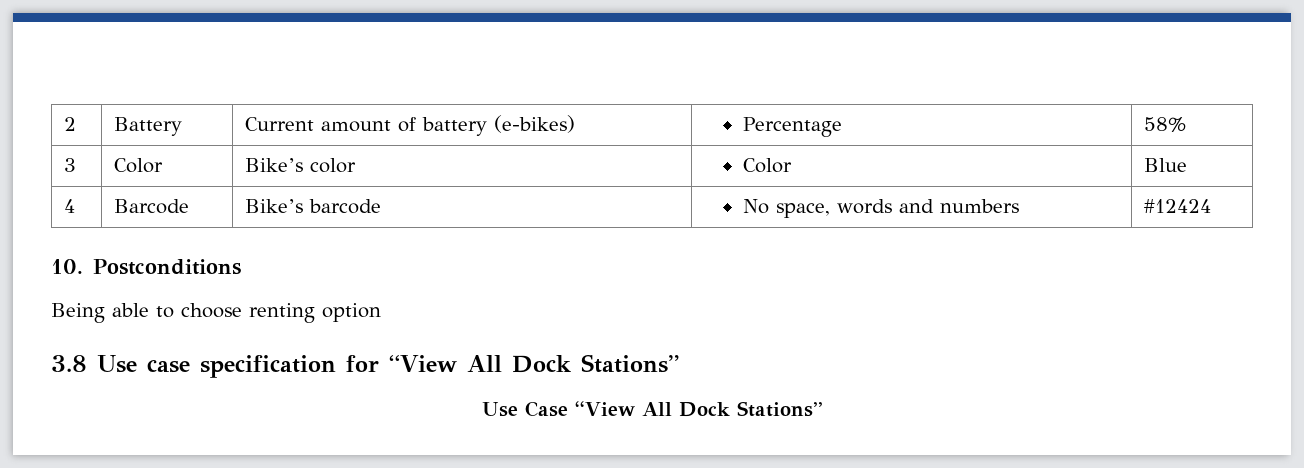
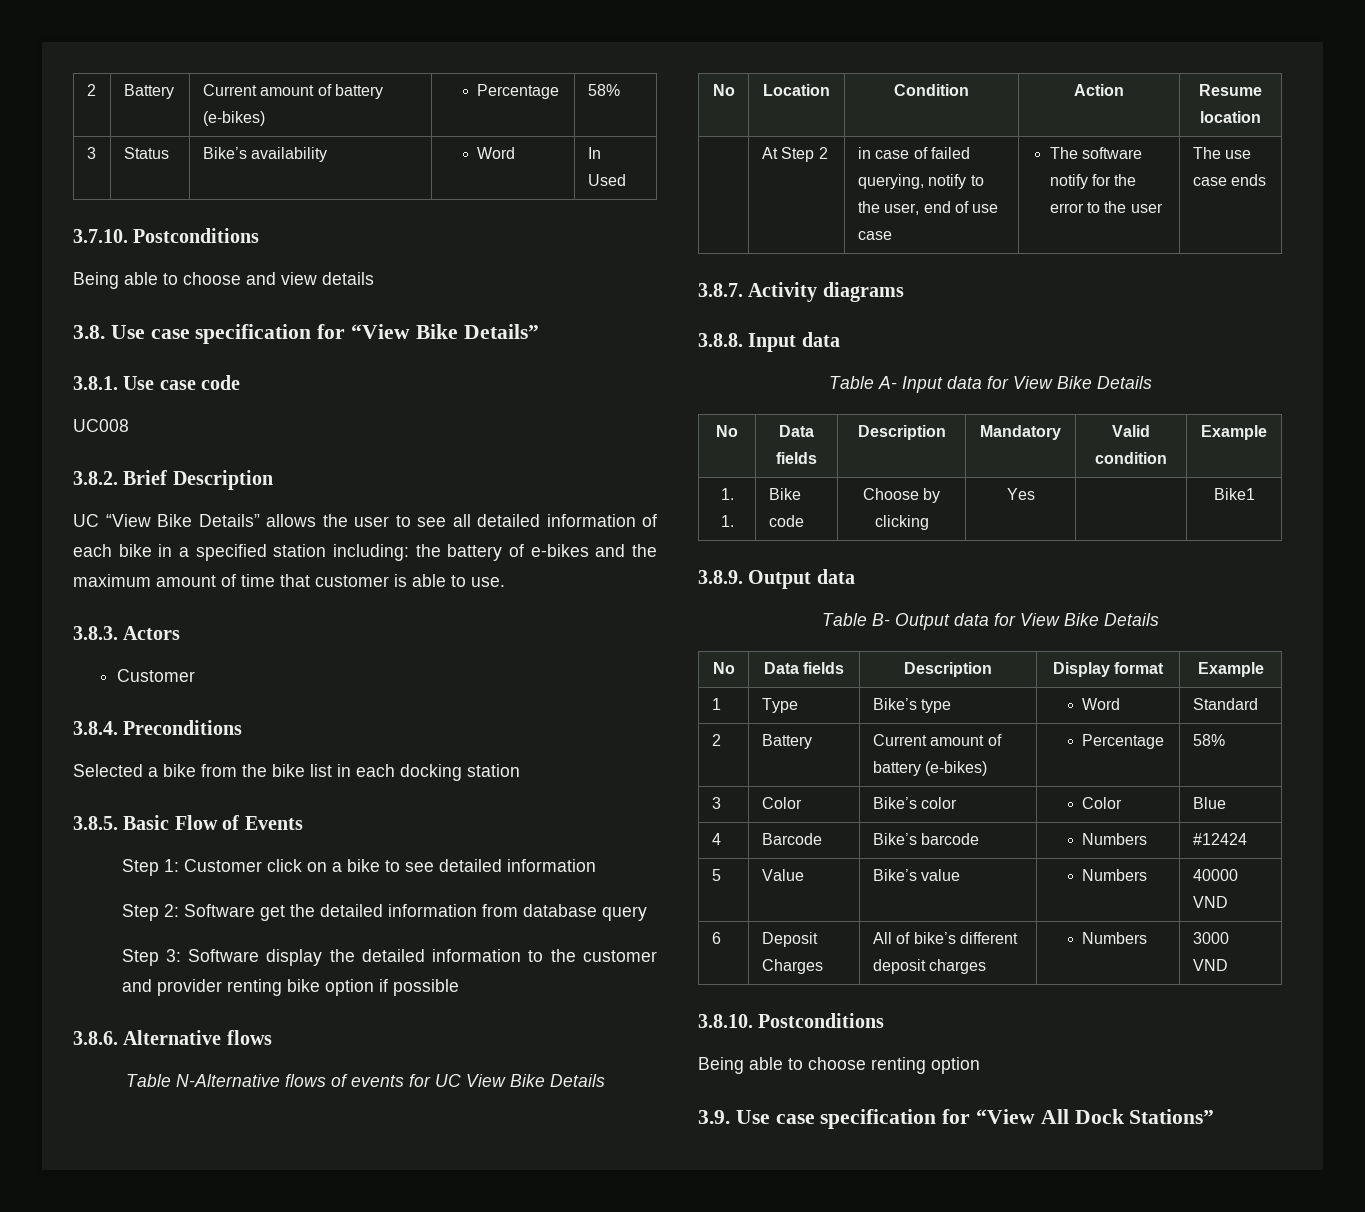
[64,117,77,131] [114,117,183,136] [245,115,576,136] [742,117,842,137] [1144,117,1187,132] 2 | Battery | Current amount of battery (e-bikes) | Percentage | 58% -> [86,84,96,96] [123,84,174,99] [202,84,383,99] [202,111,265,126] [477,84,560,99] [587,84,620,96] [86,147,96,159] [123,147,169,159] [202,147,328,162] [477,147,516,159] [587,147,601,159] [587,174,626,186] [73,228,260,243] [73,272,374,289] [73,324,539,344] [73,375,241,390] [73,419,129,432] [73,470,273,490] [73,514,657,527] [73,544,657,561] [73,574,505,587] [73,626,181,640] [116,669,195,682] [73,720,243,735] [73,764,520,781] [73,815,303,830] [121,859,596,876] [121,904,647,921] [121,949,658,966] [121,979,459,996] [73,1030,272,1045] [125,1074,605,1087] [712,84,735,96] [763,84,830,96] [894,84,969,96] [1074,84,1124,96] [1199,84,1262,96] [1200,111,1261,123] [761,147,828,162] [857,147,970,159] [857,174,984,189] [857,201,999,215] [857,231,892,240] [1049,147,1142,159] [1049,174,1137,189] [1049,201,1163,213] [1192,147,1252,159] [1192,174,1267,186] [698,282,904,302] [698,332,840,352] [828,376,1152,393] [716,425,738,437] [779,425,814,437] [776,452,817,464] [857,425,946,440] [980,425,1061,440] [1112,425,1150,437] [1095,452,1167,464] [1201,425,1267,440] [720,488,734,500] [720,515,734,527] [768,488,801,500] [768,515,804,527] [862,488,941,503] [874,515,929,530] [1006,488,1035,500] [1213,488,1255,500] [698,569,855,589] [821,613,1159,630] [712,662,735,674] [763,662,845,674] [904,662,992,677] [1052,662,1165,677] [1197,662,1264,677] [711,698,721,710] [761,698,798,713] [872,698,952,713] [1082,698,1121,710] [1192,698,1258,710] [711,734,721,746] [761,734,812,749] [872,734,1002,746] [872,761,988,776] [1082,734,1165,749] [1192,734,1225,746] 2 | Battery | Current amount of battery (e-bikes) | Percentage | 58% // 3 | Status | Bike’s availability | Word | In Used // 3.7.10. Postconditions // Being able to choose and view details // 3.8. Use case specification for “View Bike Details” // 3.8.1. Use case code // UC008 // 3.8.2. Brief Description // UC “View Bike Details” allows the user to see all detailed information of each bike in a specified station including: the battery of e-bikes and the maximum amount of time that customer is able to use. // 3.8.3. Actors // Customer // 3.8.4. Preconditions // Selected a bike from the bike list in each docking station // 3.8.5. Basic Flow of Events // Step 1: Customer click on a bike to see detailed information // Step 2: Software get the detailed information from database query // Step 3: Software display the detailed information to the customer and provider renting bike option if possible // 3.8.6. Alternative flows // Table N-Alternative flows of events for UC View Bike Details // No | Location | Condition | Action | Resume location // | At Step 2 | in case of failed querying, notify to the user, end of use case | The software notify for the error to the user | The use case ends // 3.8.7. Activity diagrams // 3.8.8. Input data // Table A- Input data for View Bike Details // No | Data fields | Description | Mandatory | Valid condition | Example // 1. 1. | Bike code | Choose by clicking | Yes | | Bike1 // 3.8.9. Output data // Table B- Output data for View Bike Details // No | Data fields | Description | Display format | Example // 1 | Type | Bike’s type | Word | Standard // 2 | Battery | Current amount of battery (e-bikes) | Percentage | 58%
[742,199,1019,218] [1144,199,1212,213] [51,259,83,274] No space, words and numbers | #12424 // 10. -> [1082,833,1148,845] [1192,833,1247,845] [711,869,721,881] [761,869,804,881] [872,869,961,881] [1082,869,1148,881] [1192,869,1238,881] [1192,896,1228,908] [711,932,721,944] [761,932,818,947] [761,959,823,974] [872,932,1018,944] [872,959,987,974] [1082,932,1148,944] [1192,932,1229,944] [1192,959,1228,971] [698,1014,753,1028] Numbers | #12424 // 5 | Value | Bike’s value | Numbers | 40000 VND // 6 | Deposit Charges | All of bike’s different deposit charges | Numbers | 3000 VND // 3.8.10.
[51,355,87,372] 3.8 -> [698,1110,730,1124] 3.9.
[481,401,823,417] // Use Case “View All Dock Stations” -> (1215, 1116) none

